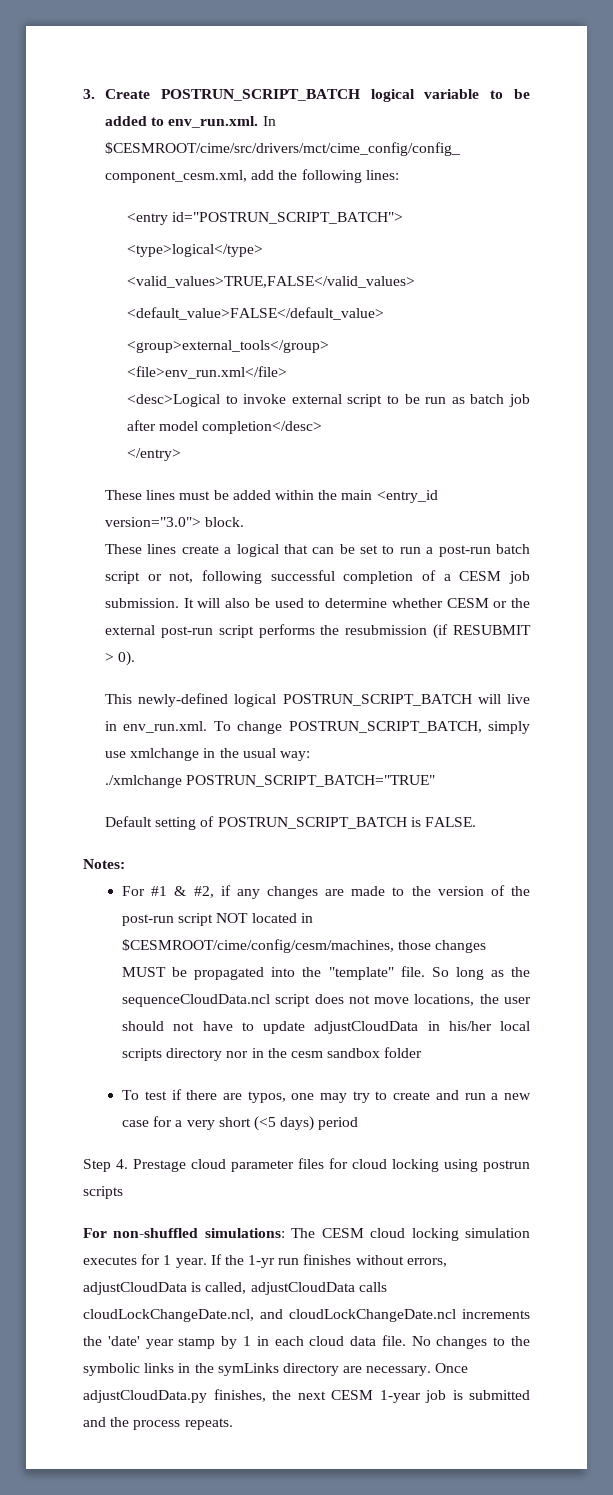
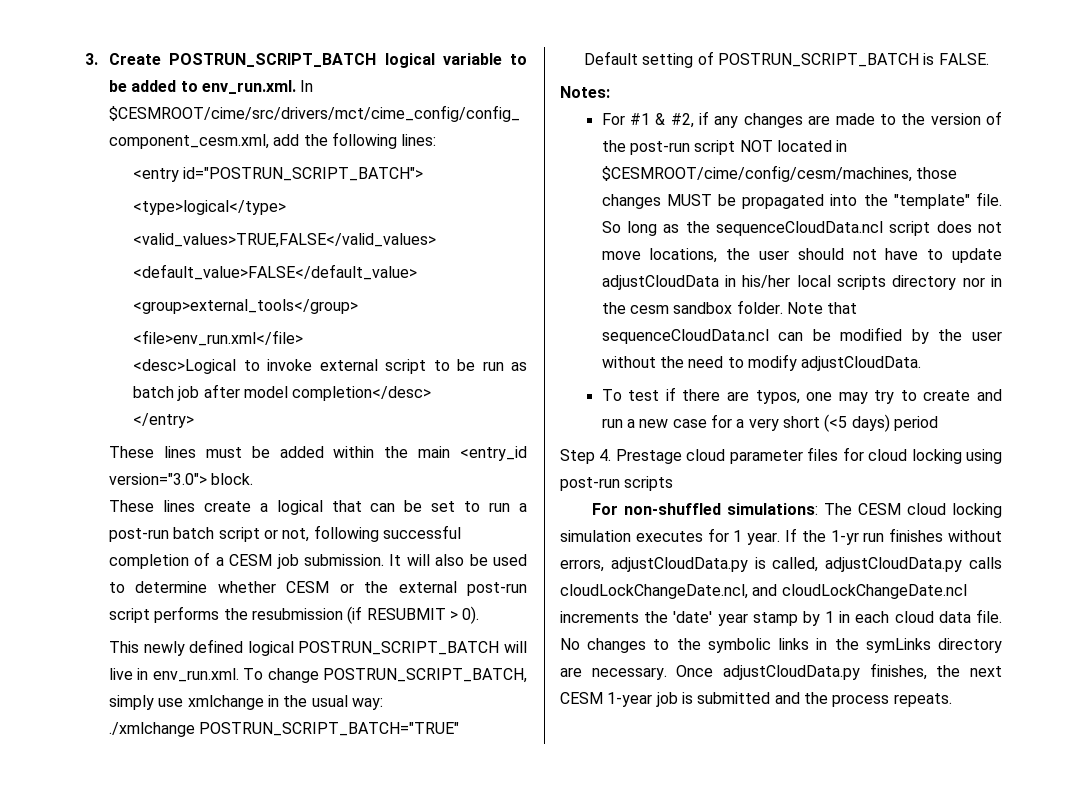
[138,693,229,707] newly-defined -> [143,639,244,656] newly defined
[384,1047,423,1058] folder -> [736,300,858,314] [601,327,1002,344] [601,354,922,371] folder. Note that sequenceCloudData.ncl can be modified by the user without the need to modify adjustCloudData.
[483,1160,530,1172] postrun -> [560,477,620,491] post-run
[83,1282,187,1295] adjustCloudData -> [610,557,748,572] adjustCloudData.py
[250,1282,355,1295] adjustCloudData -> [825,557,963,572] adjustCloudData.py

